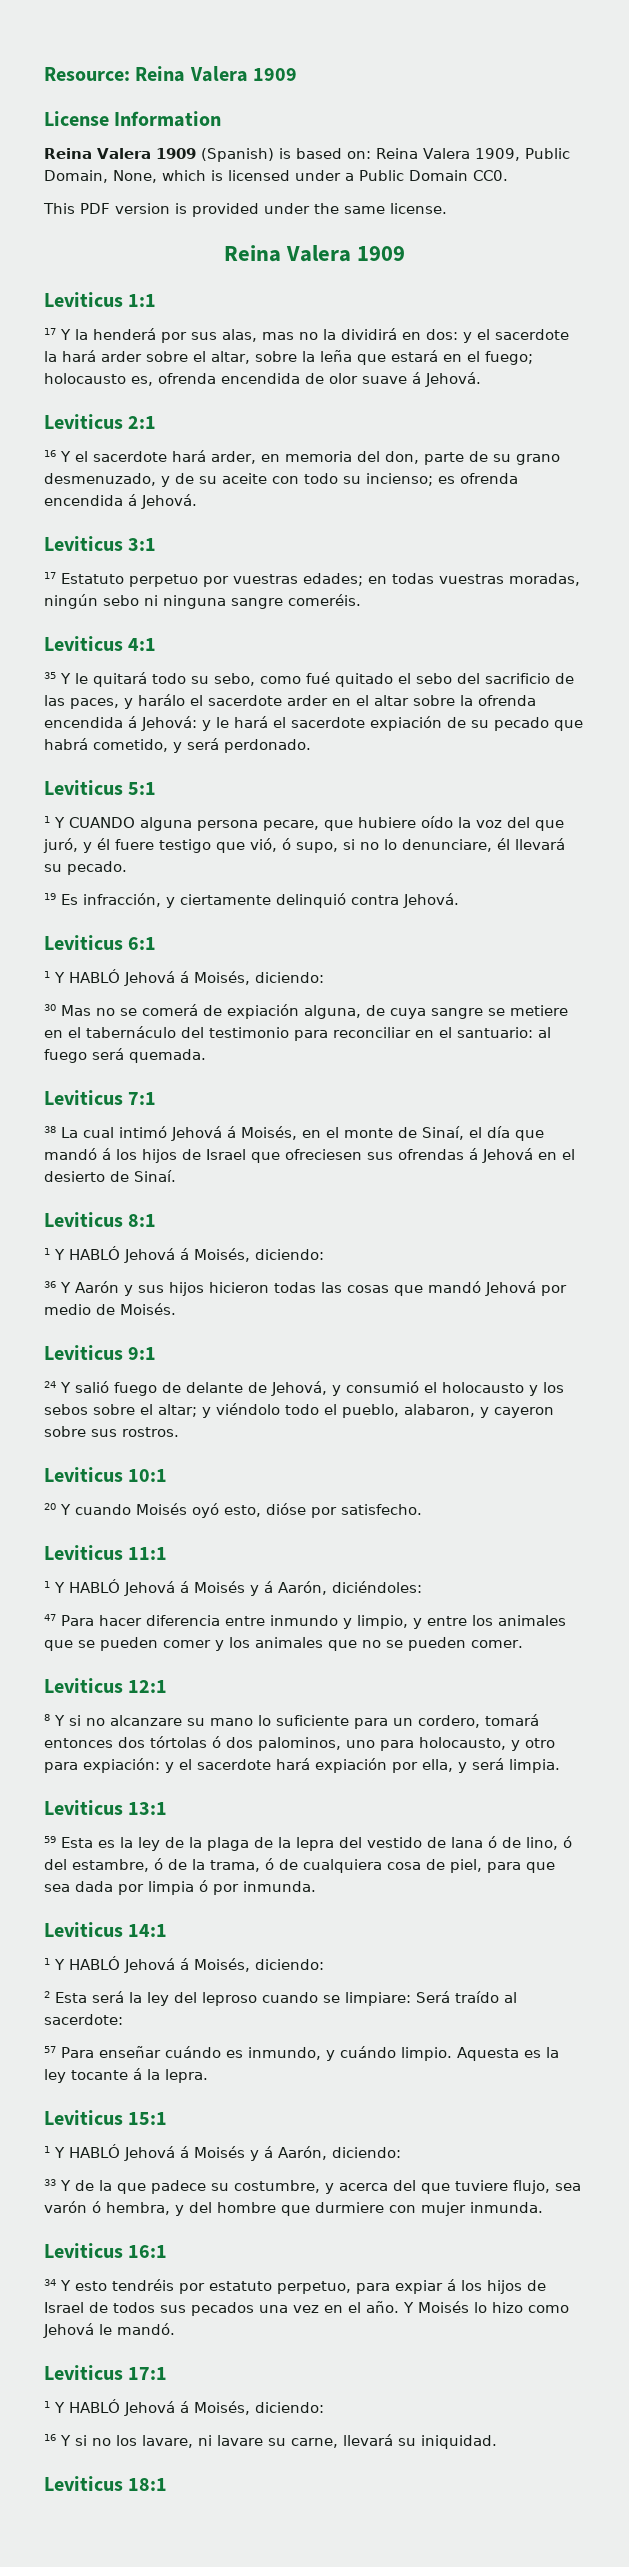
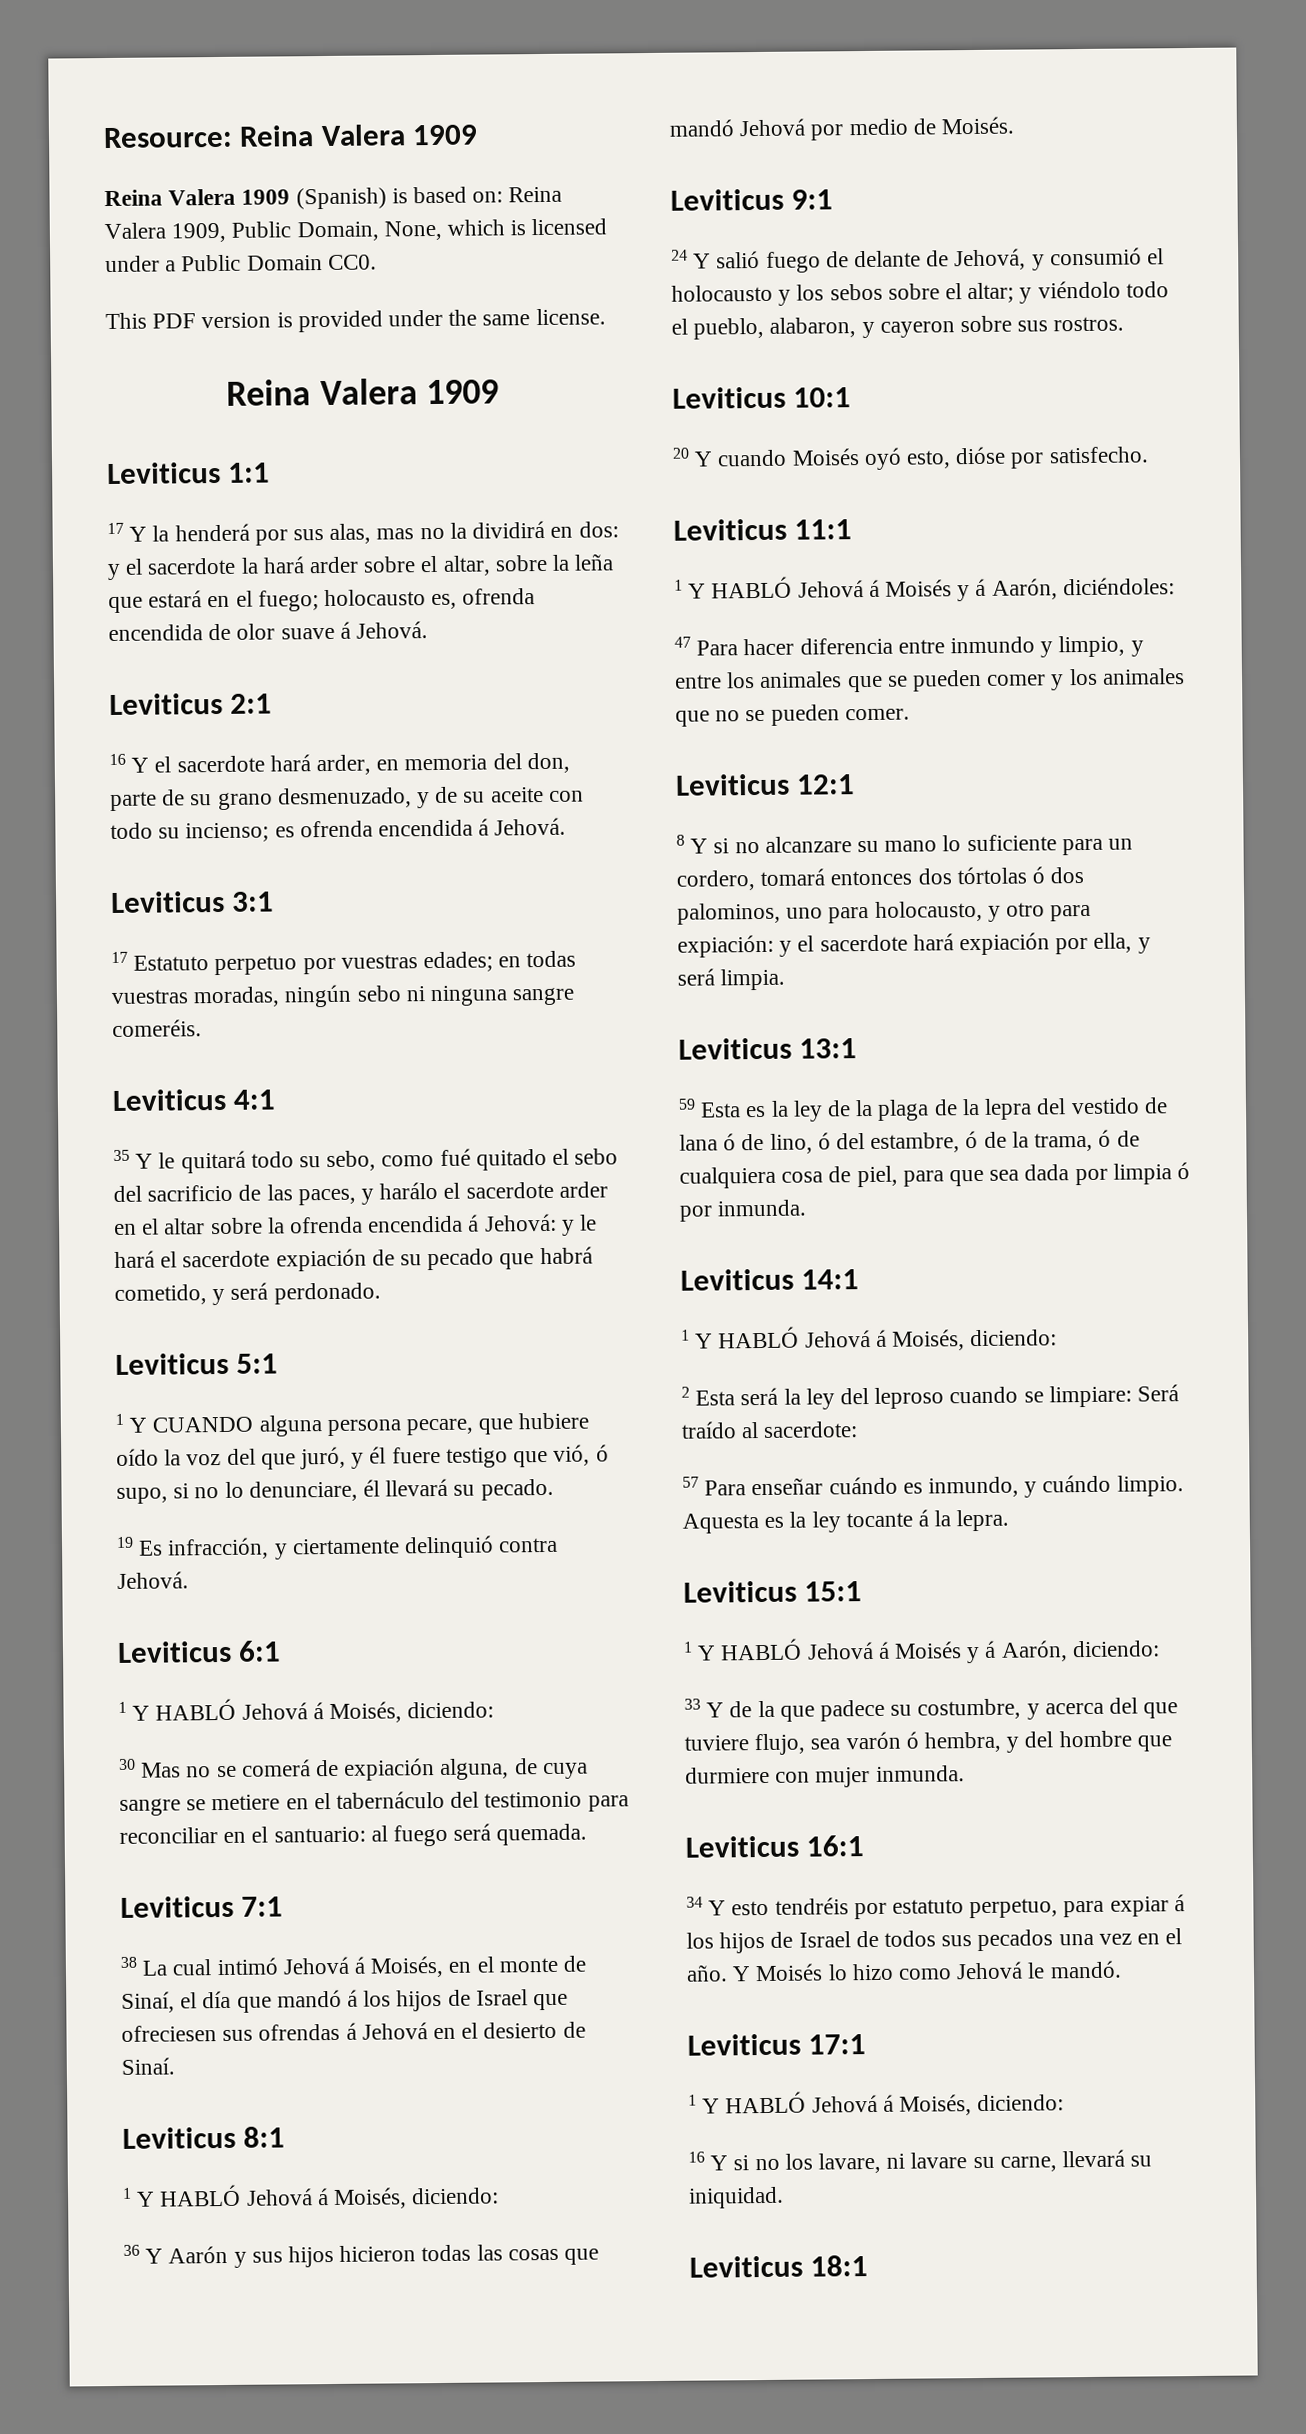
[44,111,222,127] // License Information -> (479, 135) none

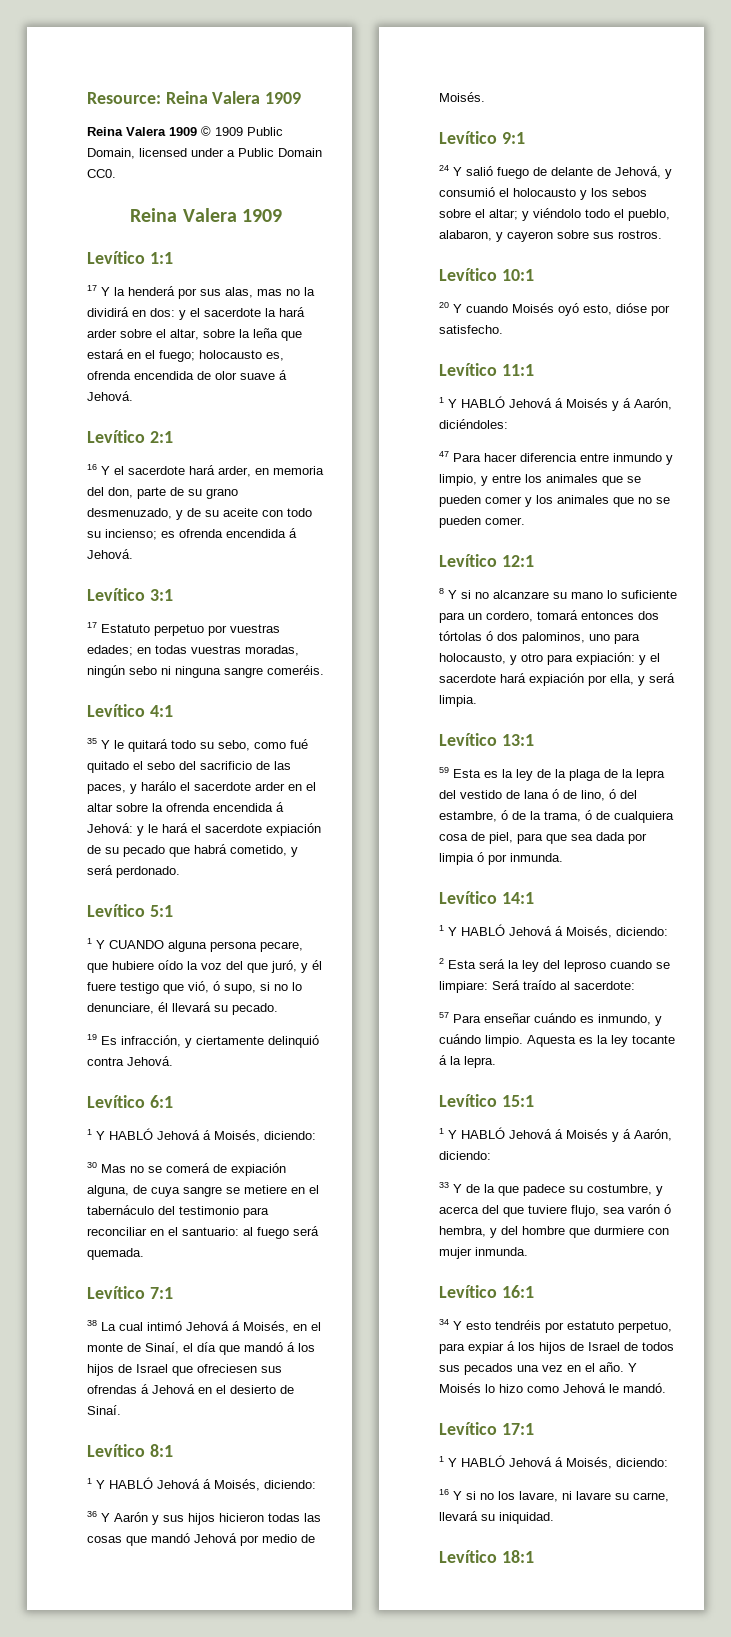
[295,186,563,210] [104,219,527,243] (Spanish) is based on: Reina Valera 1909, Public Domain, None, which is -> [201,126,283,136] [87,148,135,159] © 1909 Public Domain,
[105,308,606,333] [225,378,500,406] [107,461,221,485] // This PDF version is provided under the same license. // Reina Valera 1909 // Leviticus -> [130,208,282,222] [87,251,145,264] // Reina Valera 1909 // Levítico
[109,692,223,716] Leviticus -> [87,430,145,443] Levítico
[110,890,225,913] Leviticus -> [87,588,145,601] Levítico
[112,1088,226,1111] Leviticus -> [87,704,145,717] Levítico
[115,1352,229,1375] Leviticus -> [87,904,145,917] Levítico
[117,1640,232,1663] Leviticus -> [87,1095,145,1108] Levítico
[120,1895,234,1918] Leviticus -> [87,1286,145,1299] Levítico
[122,2126,236,2149] Leviticus -> [87,1444,145,1457] Levítico
[670,188,784,211] Leviticus -> [439,131,497,144] Levítico
[672,386,786,409] Leviticus -> [439,268,497,281] Levítico
[673,518,787,541] Leviticus -> [439,363,497,376] Levítico
[675,773,790,796] Leviticus -> [439,554,497,567] Levítico
[678,1037,792,1060] Leviticus -> [439,733,497,746] Levítico
[680,1268,794,1291] Leviticus -> [439,891,497,904] Levítico
[683,1580,797,1603] Leviticus -> [439,1094,497,1107] Levítico
[685,1835,799,1858] Leviticus -> [439,1285,497,1298] Levítico
[687,2033,801,2056] Leviticus -> [439,1422,497,1435] Levítico
[689,2255,803,2278] Leviticus -> [439,1550,497,1563] Levítico

